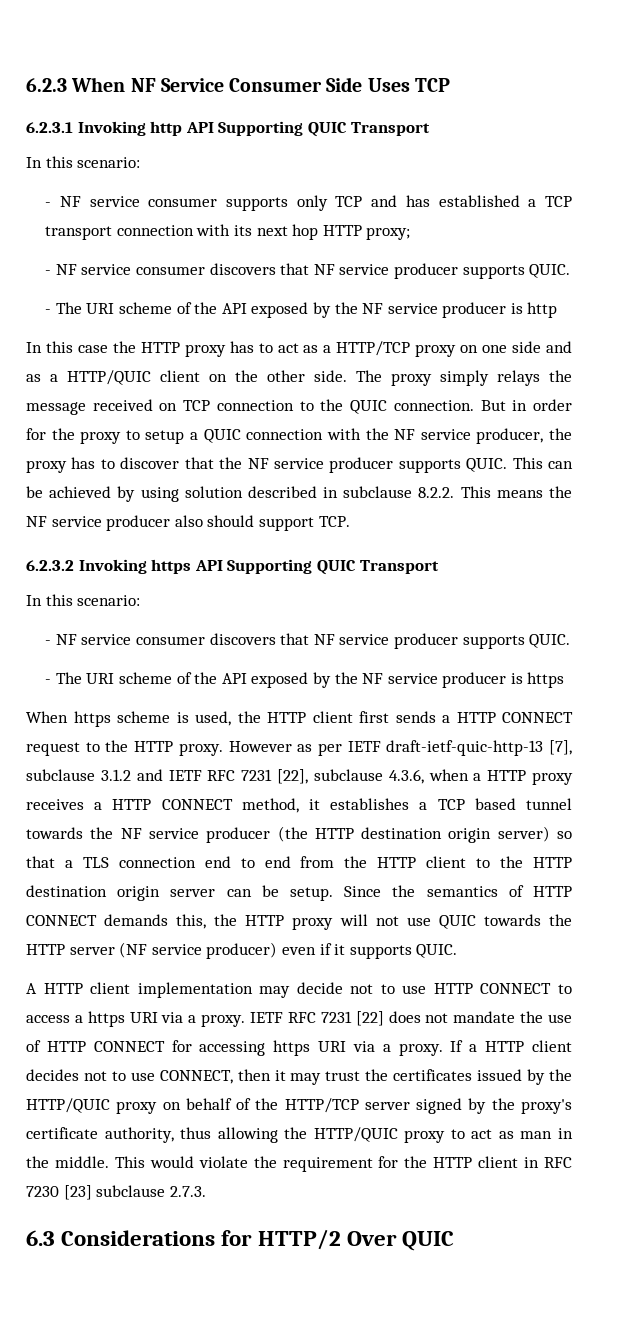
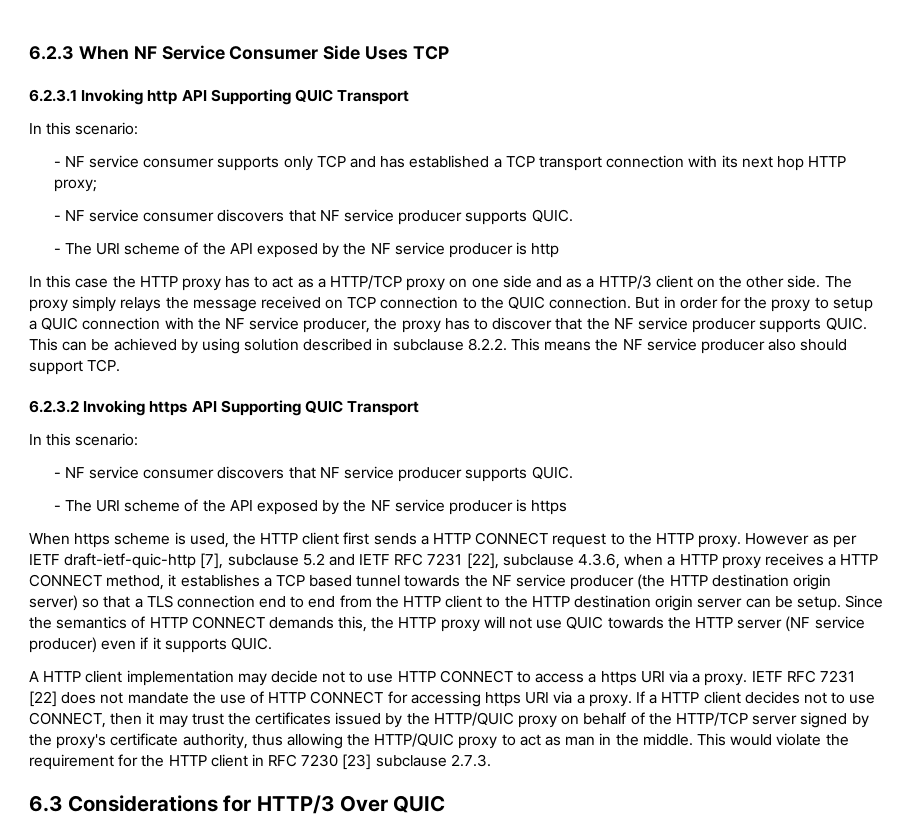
[67,370,151,385] HTTP/QUIC -> [598,275,652,289] HTTP/3
[386,740,544,756] draft-ietf-quic-http-13 -> [64,553,197,569] draft-ietf-quic-http
[100,769,131,781] 3.1.2 -> [302,553,325,566] 5.2
[257,1229,341,1250] HTTP/2 -> [257,795,335,814] HTTP/3

